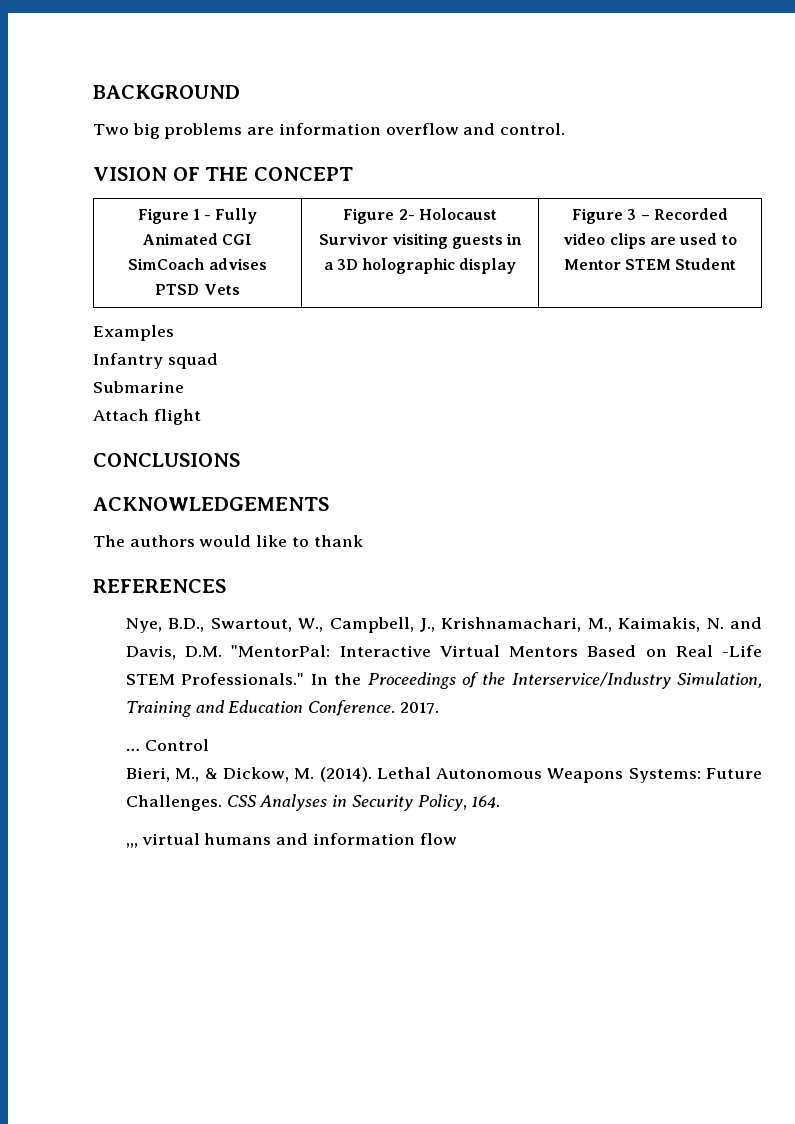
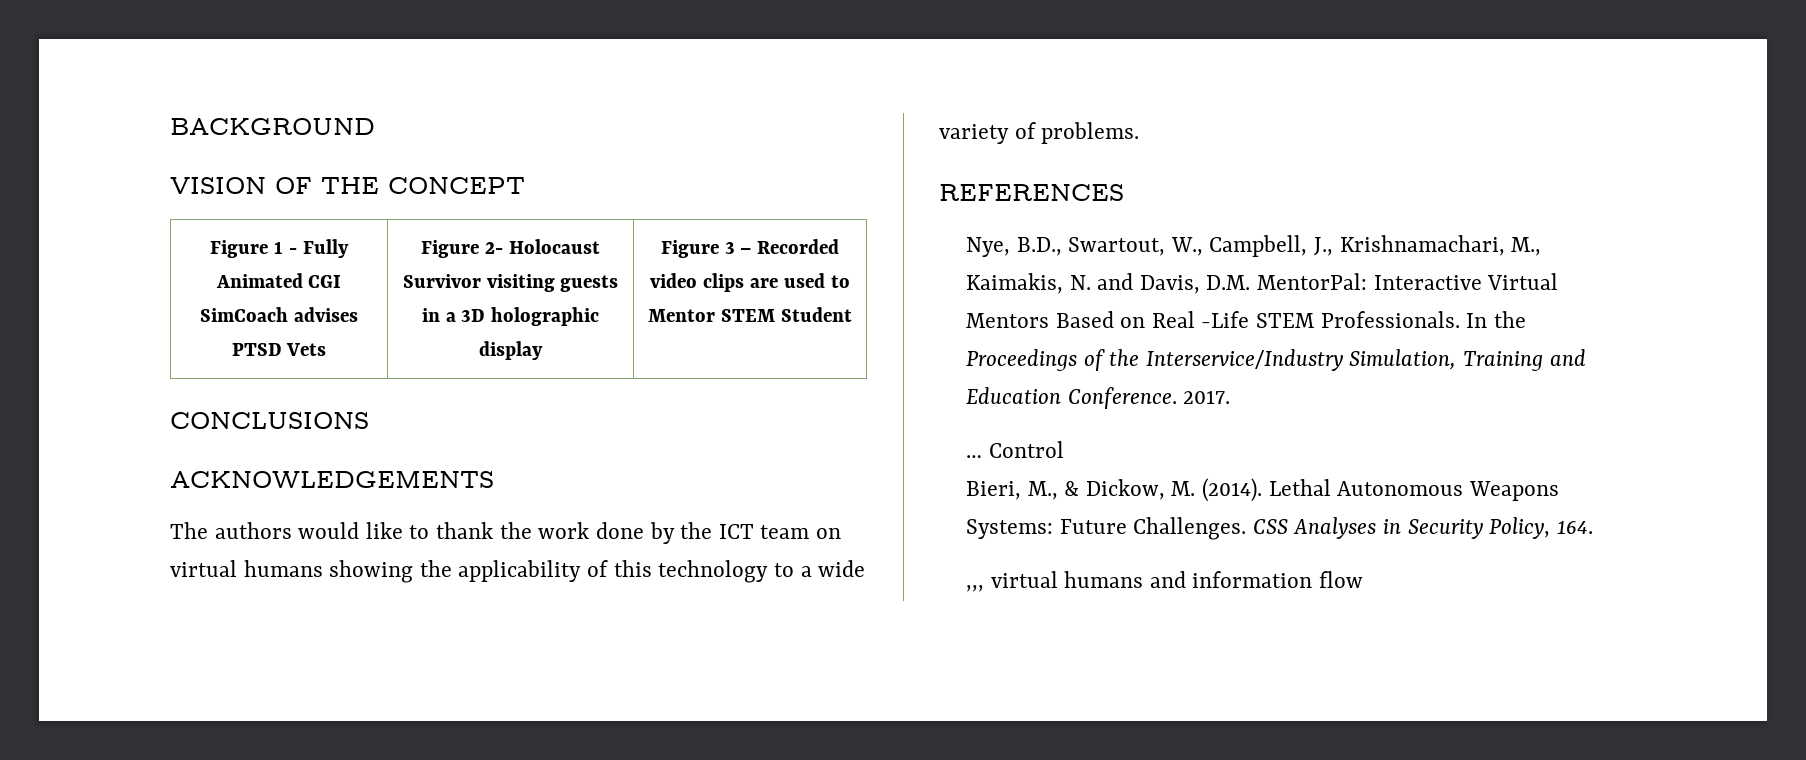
[93,123,566,139] // Two big problems are information overflow and control. -> (375, 126) none
[93,325,174,341] [93,353,218,369] [93,381,184,393] [93,409,201,425] // Examples // Infantry squad // Submarine // Attach flight -> (852, 314) none
(363, 541) none -> [499,522,841,544] [170,560,866,583] [939,122,1140,144] the work done by the ICT team on virtual humans showing the applicability of this technology to a wide variety of problems.
[231,645,331,657] "MentorPal: -> [1257,273,1368,290] MentorPal:
[181,673,305,685] Professionals." -> [1320,311,1460,328] Professionals.

